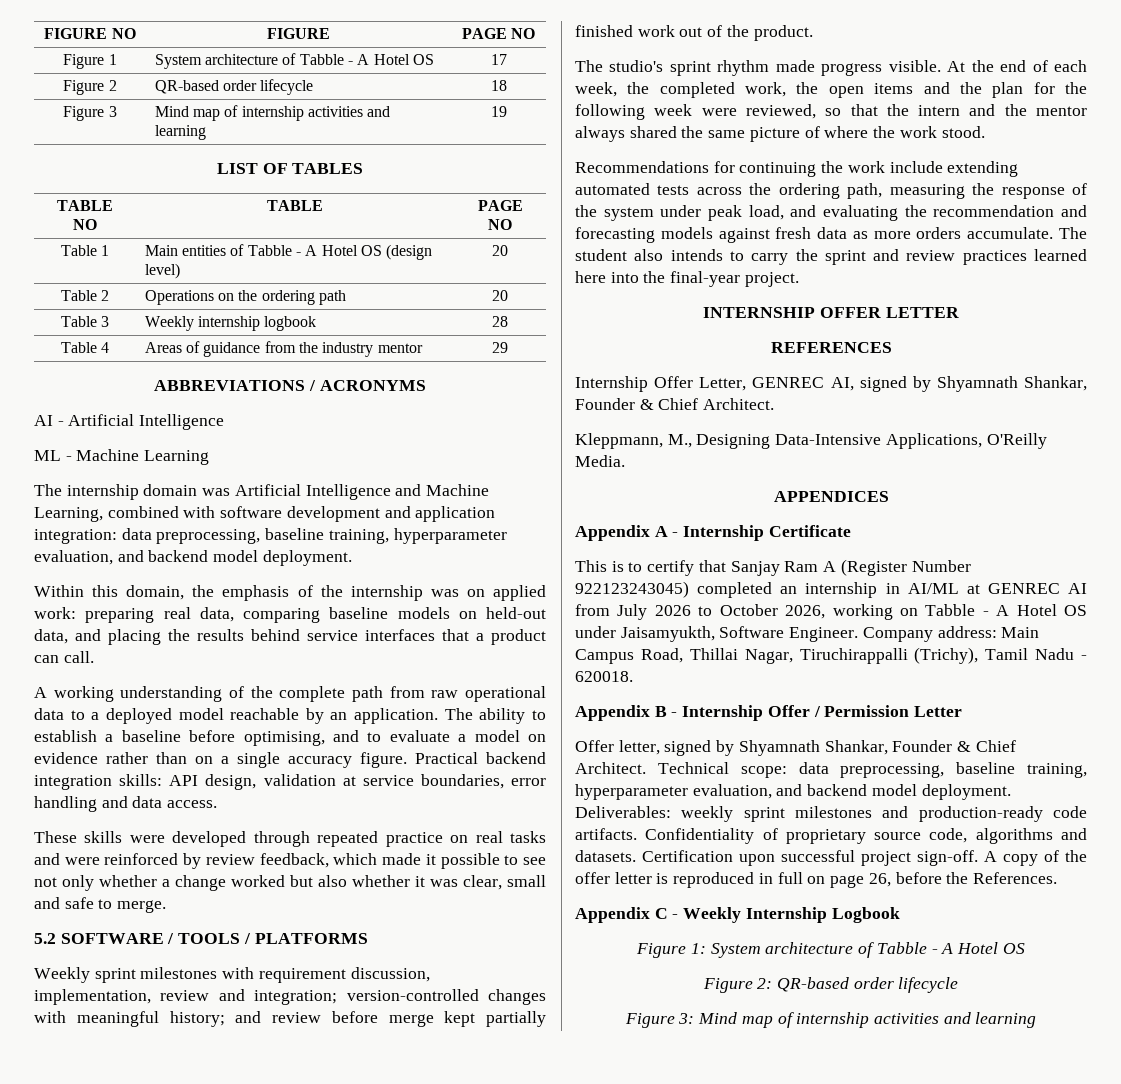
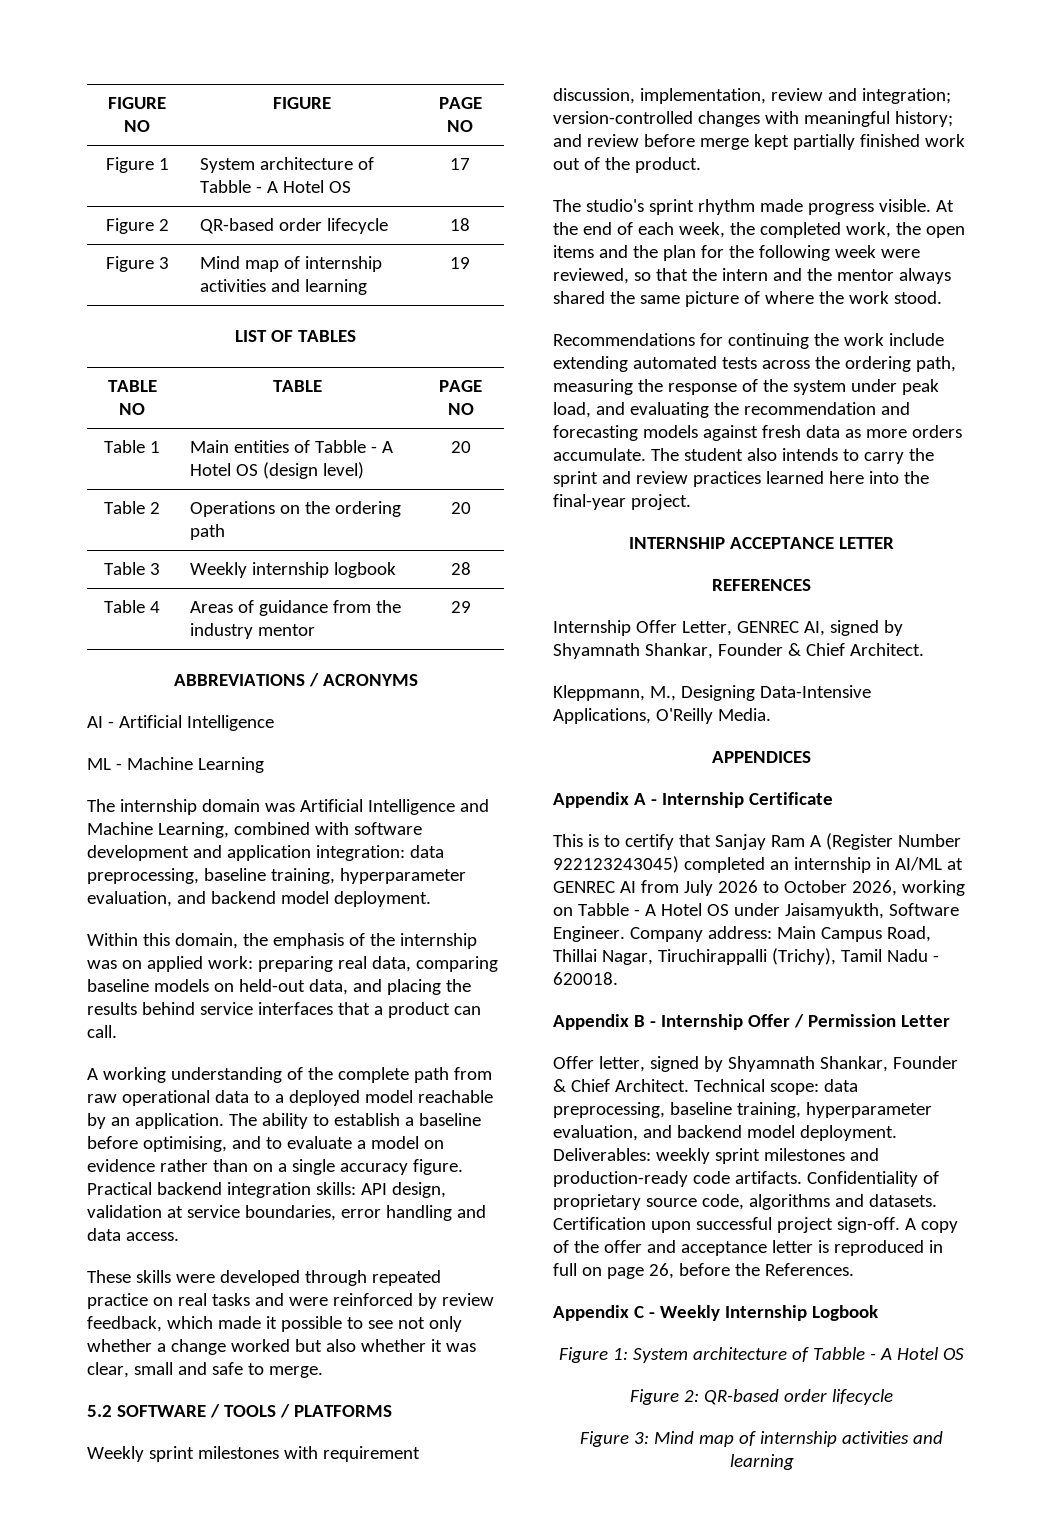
[820,307,881,318] OFFER -> [730,537,834,549] ACCEPTANCE
(610, 878) none -> [646,1240,767,1256] and acceptance

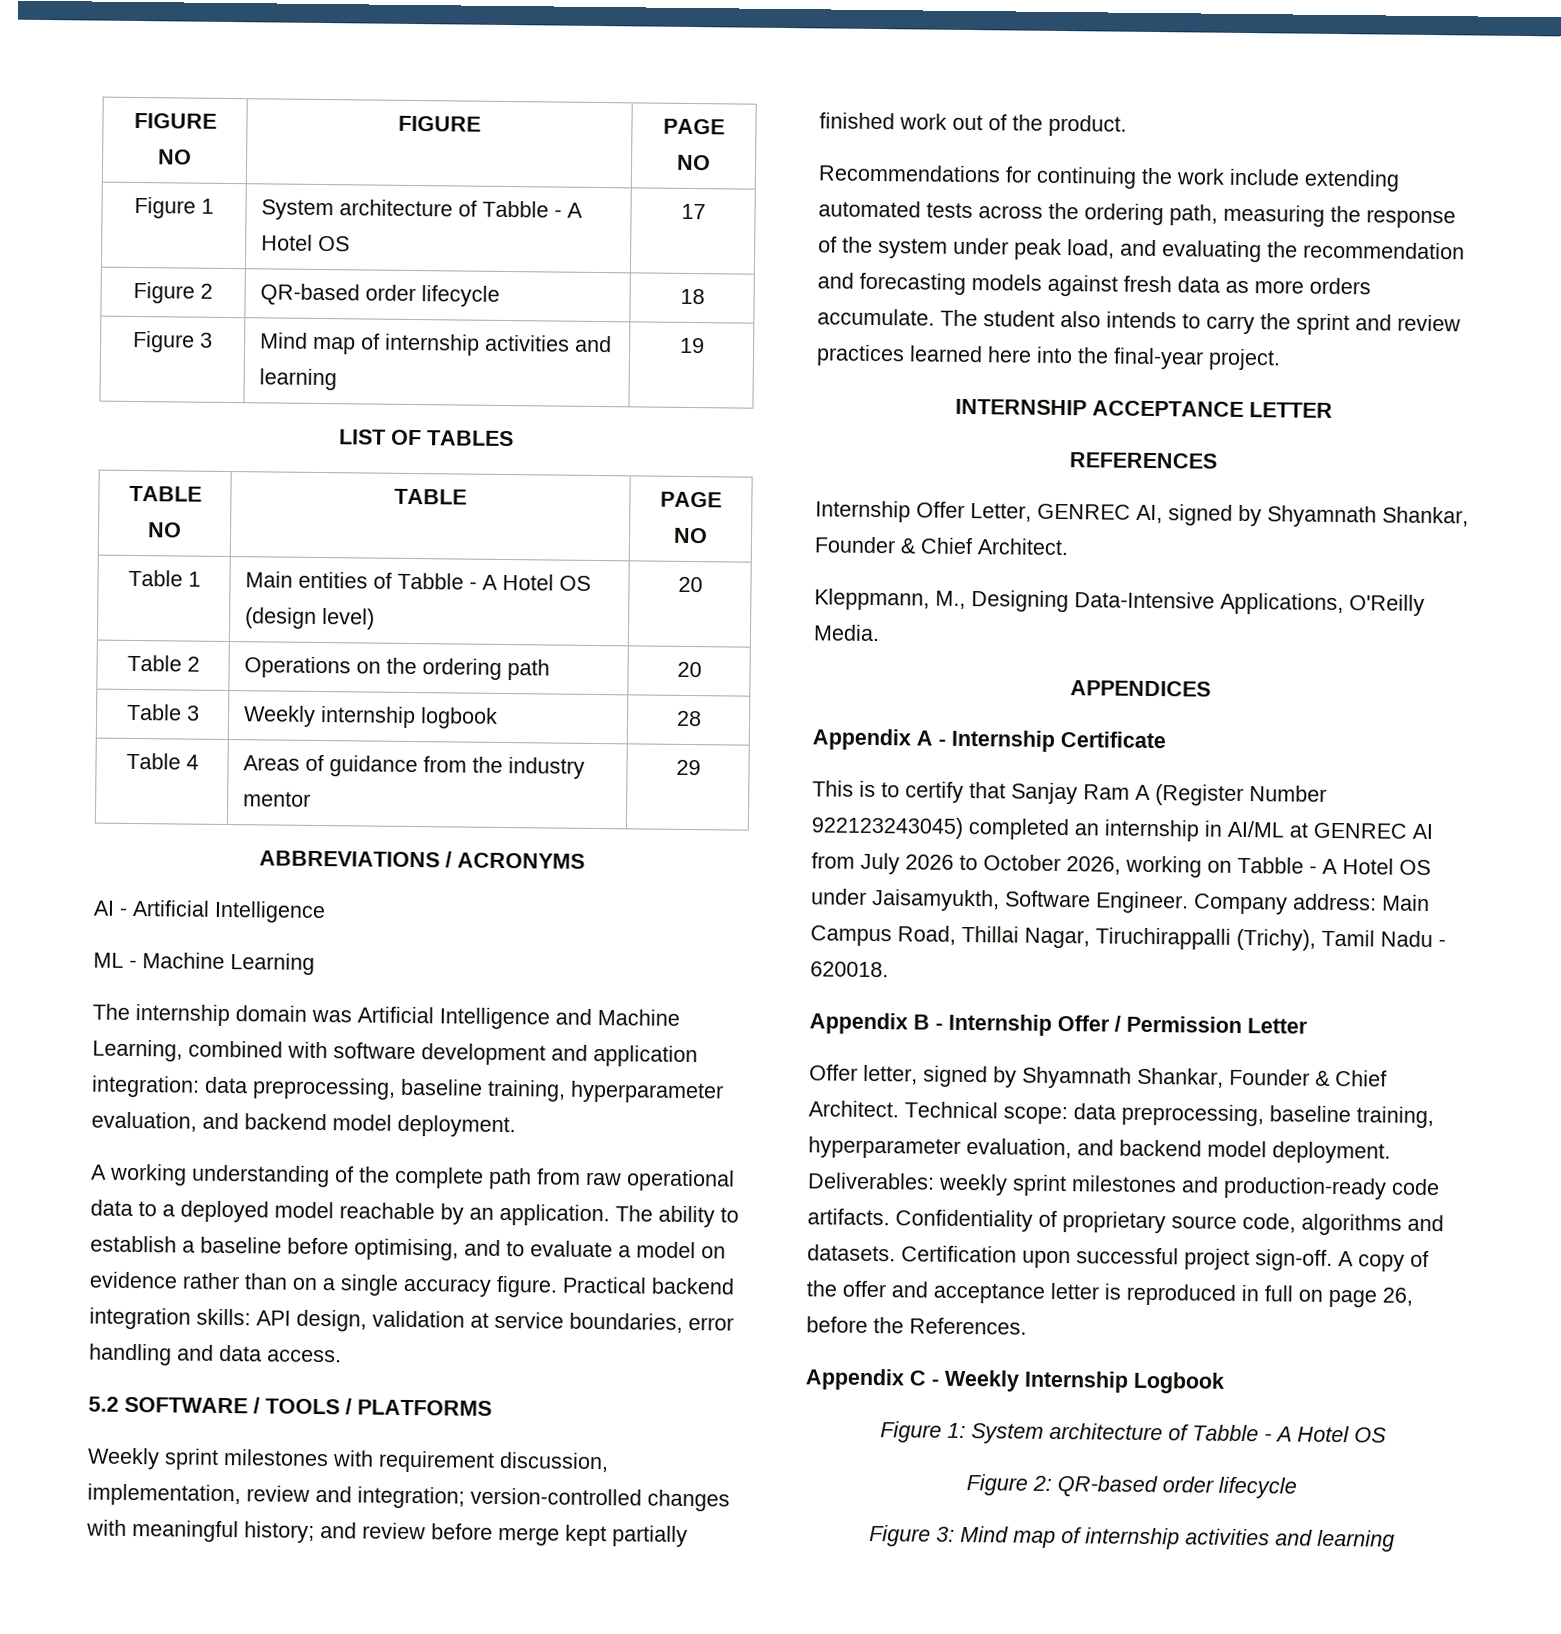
[87,933,477,949] [87,956,498,972] [87,979,471,995] [87,1002,481,1018] [87,1025,117,1038] // Within this domain, the emphasis of the internship was on applied work: preparing real data, comparing baseline models on held-out data, and placing the results behind service interfaces that a product can call. -> (516, 1126) none
[87,1270,441,1286] [87,1293,494,1309] [87,1316,462,1332] [87,1339,476,1355] [87,1362,323,1378] // These skills were developed through repeated practice on real tasks and were reinforced by review feedback, which made it possible to see not only whether a change worked but also whether it was clear, small and safe to merge. -> (342, 1356) none
[553,199,954,215] [553,222,965,238] [553,245,920,261] [553,268,951,284] [553,291,942,307] // The studio's sprint rhythm made progress visible. At the end of each week, the completed work, the open items and the plan for the following week were reviewed, so that the intern and the mentor always shared the same picture of where the work stood. -> (1127, 125) none

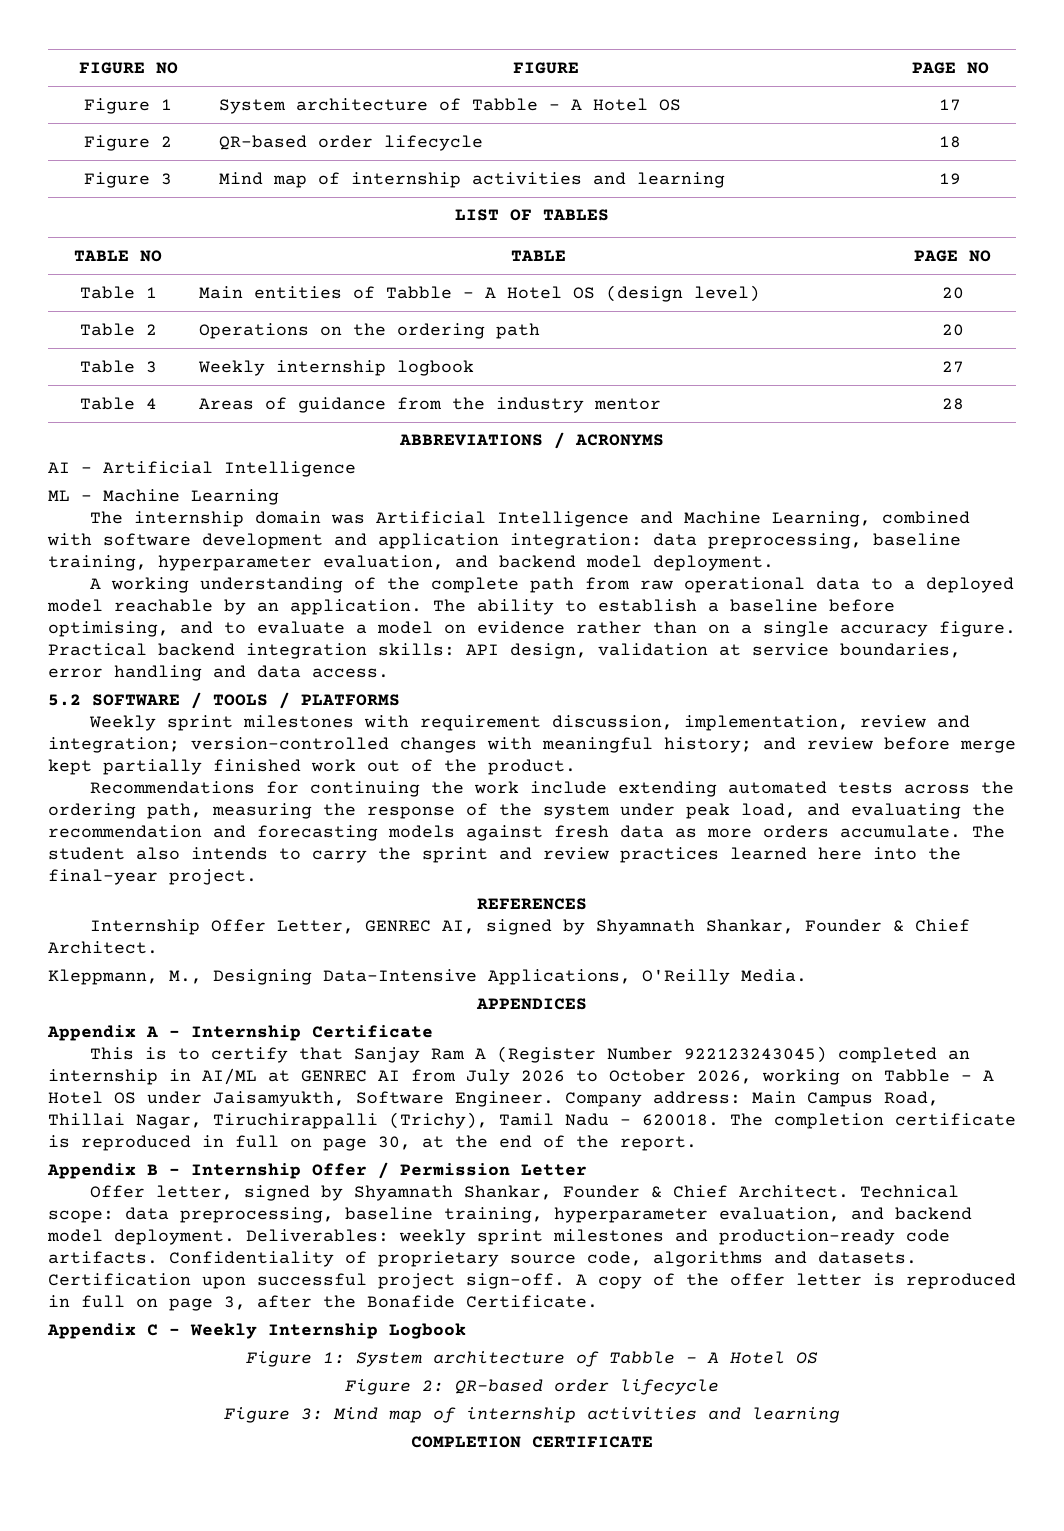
[675,710,702,727] 28 -> [941,361,964,373] 27
[675,759,701,776] 29 -> [941,398,964,410] 28
[954,398,1333,418] // INTERNSHIP ACCEPTANCE LETTER -> (257, 877) none
(889, 969) none -> [730,1113,1016,1129] [48,1135,697,1151] The completion certificate is reproduced in full on page 30, at the end of the report.
[891,1281,1045,1304] and acceptance -> (785, 1279) none
[1382,1287,1413,1306] [806,1316,1027,1335] 26, before the References. -> [224,1295,598,1310] 3, after the Bonafide Certificate.
(1395, 1540) none -> [411,1436,653,1448] // COMPLETION CERTIFICATE

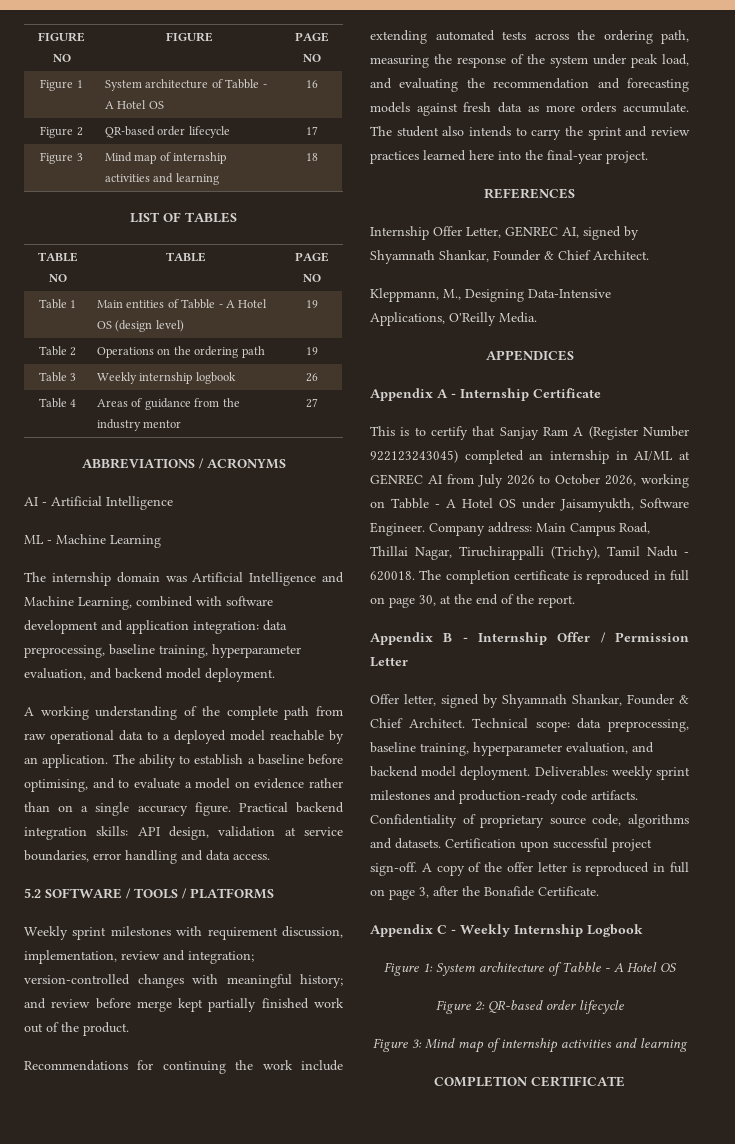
[939,99,961,111] 17 -> [305,80,318,88] 16
[939,136,961,148] 18 -> [305,126,318,135] 17
[939,173,961,185] 19 -> [305,153,318,161] 18
[941,287,964,299] 20 -> [306,300,318,308] 19
[941,324,964,336] 20 -> [306,347,318,355] 19
[941,361,964,373] 27 -> [306,373,318,382] 26
[941,398,964,410] 28 -> [306,398,318,408] 27

